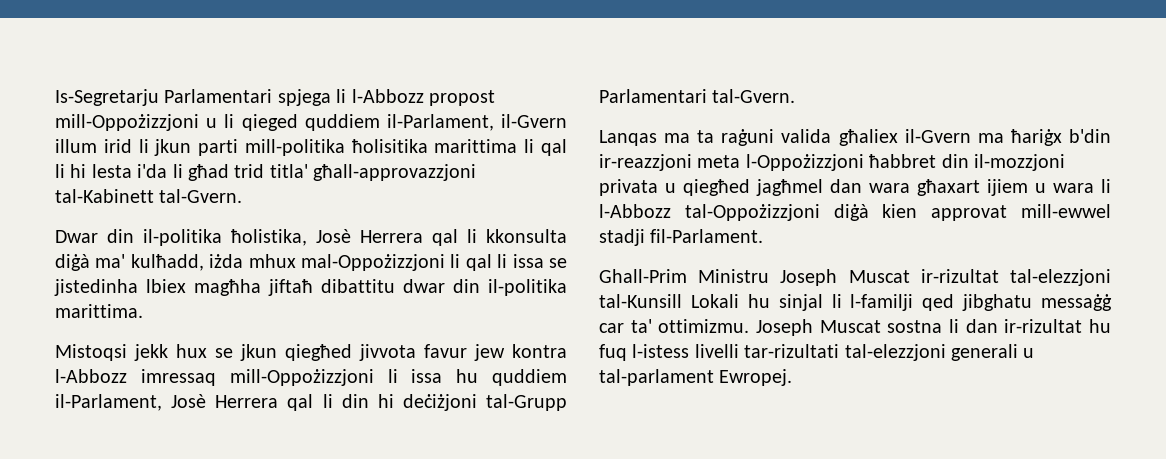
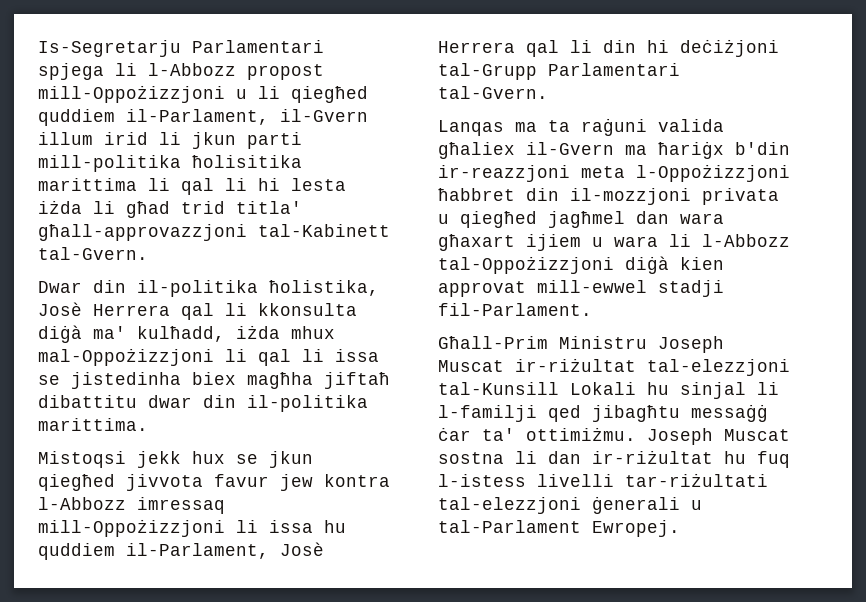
[241,114,298,131] qieged -> [291,86,368,103] qiegħed
[137,164,168,178] i'da -> [38,200,82,214] iżda
[146,279,186,293] lbiex -> [192,372,236,385] biex
[599,269,687,283] Ghall-Prim -> [438,336,548,349] Għall-Prim
[920,269,999,283] ir-rizultat -> [515,358,636,372] ir-riżultat
[962,294,1112,311] [599,319,750,333] jibghatu messaġġ car ta' ottimizmu. -> [592,404,768,422] [438,427,636,441] jibagħtu messaġġ ċar ta' ottimiżmu.
[1004,319,1083,333] ir-rizultat -> [592,450,713,464] ir-riżultat
[744,344,1035,361] [599,369,714,386] tar-rizultati tal-elezzjoni generali u tal-parlament -> [625,473,768,487] [438,496,702,514] [438,520,581,533] tar-riżultati tal-elezzjoni ġenerali u tal-Parlament

